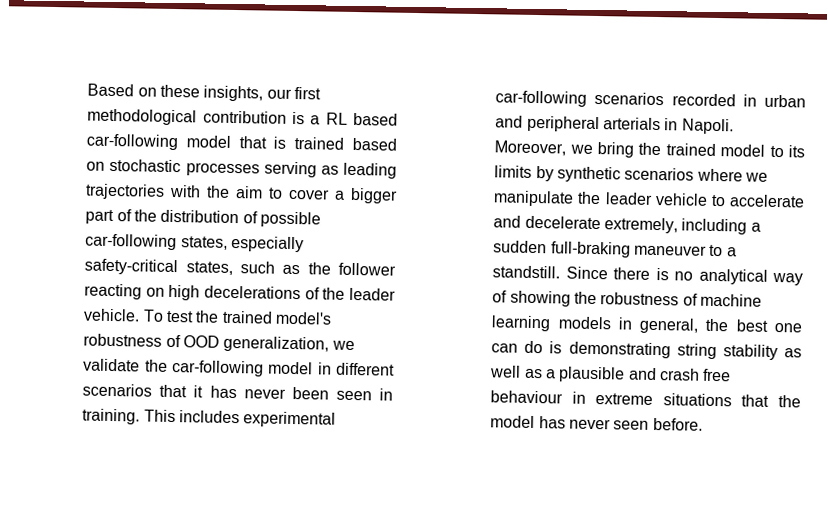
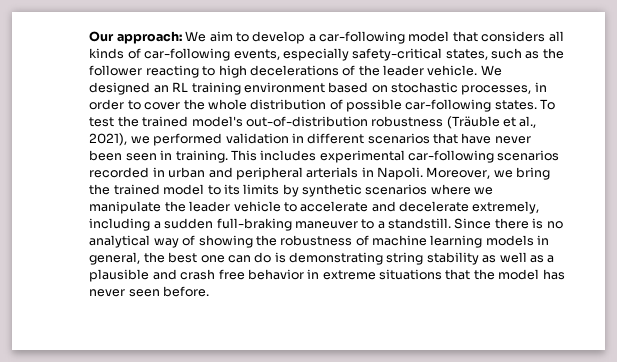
[87,83,321,102] [87,108,399,126] [86,133,397,151] [86,158,398,179] [85,183,398,204] [85,209,321,228] [85,233,228,251] Based on these insights, our first methodological contribution is a RL based car-following model that is trained based on stochastic processes serving as leading trajectories with the aim to cover a bigger part of the distribution of possible car-following states, -> [89,31,564,44] [89,48,280,61] Our approach: We aim to develop a car-following model that considers all kinds of car-following events,
[145,287,165,297] on -> [202,66,216,76] to
(141, 315) none -> [480,65,502,76] [89,82,547,95] [89,99,537,112] We designed an RL training environment based on stochastic processes, in order to cover the whole distribution of possible car-following states.
[83,333,355,353] [83,358,314,377] robustness of OOD generalization, we validate the car-following model -> [245,116,537,129] [89,133,289,146] out-of-distribution robustness (Träuble et al., 2021), we performed validation
[193,385,237,399] it has -> [461,133,492,144] have
[490,390,564,404] behaviour -> [247,269,304,280] behavior

